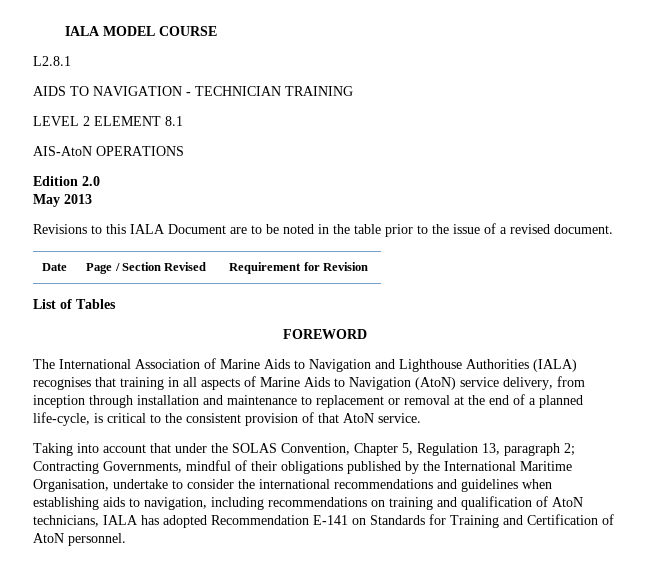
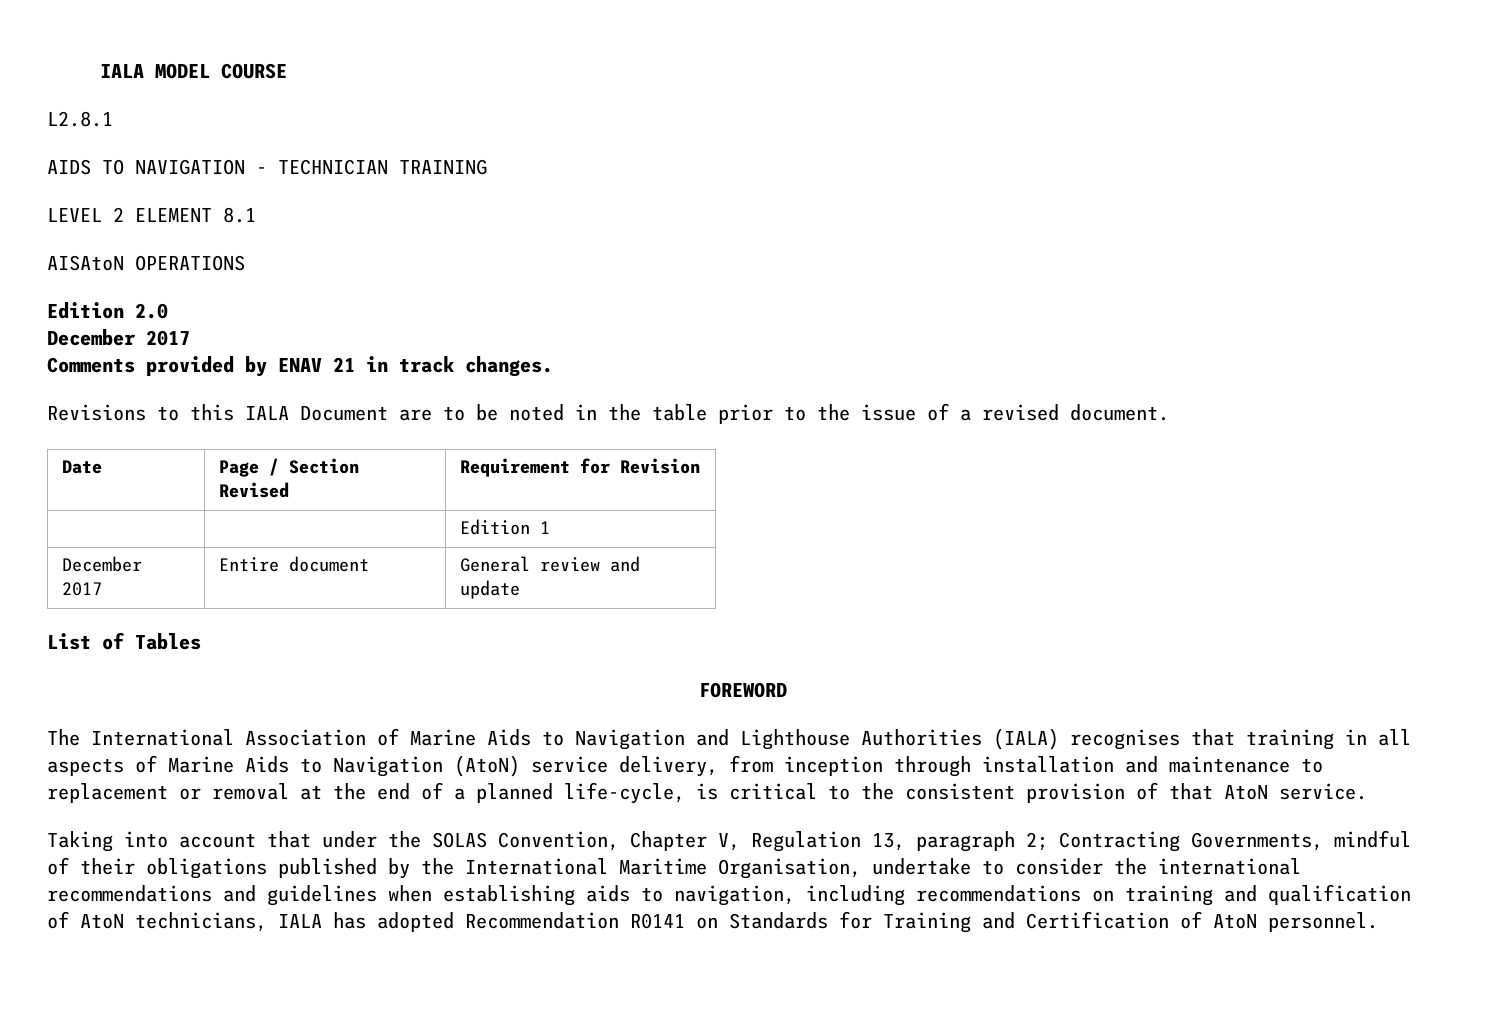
[33,146,92,156] AIS-AtoN -> [47,255,124,271] AISAtoN
[33,194,92,207] May 2013 -> [47,329,190,346] [47,356,553,377] December 2017 // Comments provided by ENAV 21 in track changes.
(368, 266) none -> [460,519,551,535] [62,556,143,572] [62,582,103,596] [219,556,370,572] [460,556,641,572] [460,580,521,599] // | | Edition 1 // December 2017 | Entire document | General review and update
[402,443,413,455] 5, -> [718,833,740,851] V,
[313,515,348,525] E-141 -> [630,913,685,929] R0141

